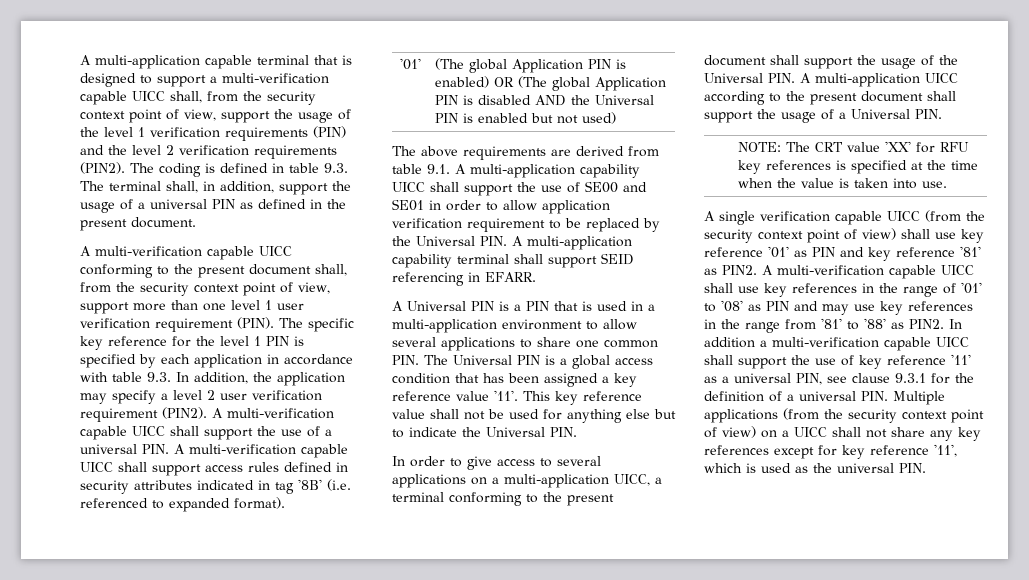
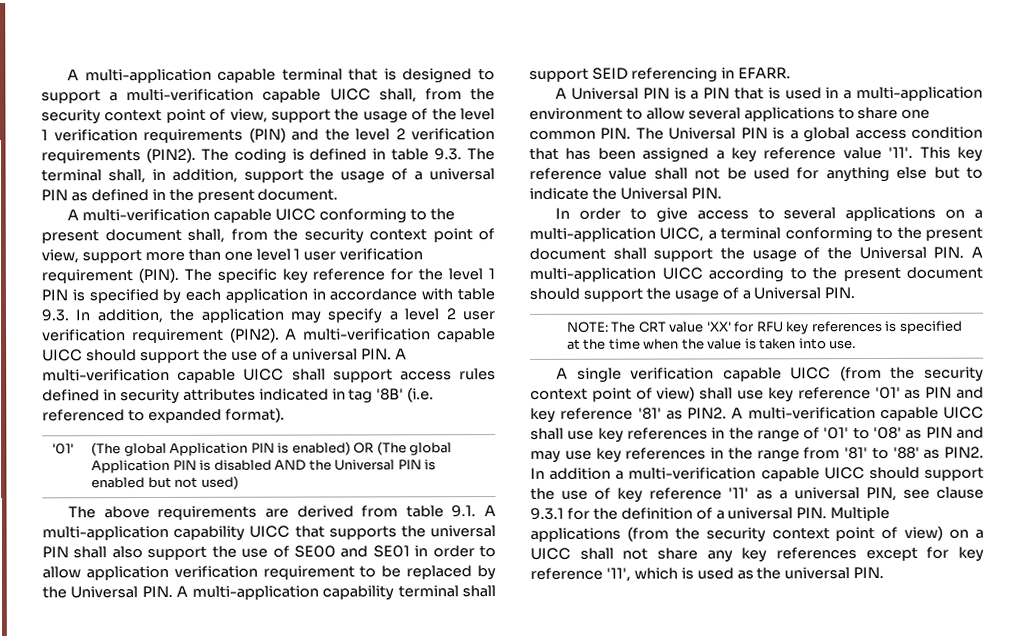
[170,426,199,436] shall -> [85,349,137,362] should
[430,182,459,192] shall -> [294,525,497,540] [42,546,143,559] that supports the universal PIN shall also
[927,91,956,101] shall -> [529,287,580,300] should
[704,355,733,365] shall -> [868,466,920,480] should

